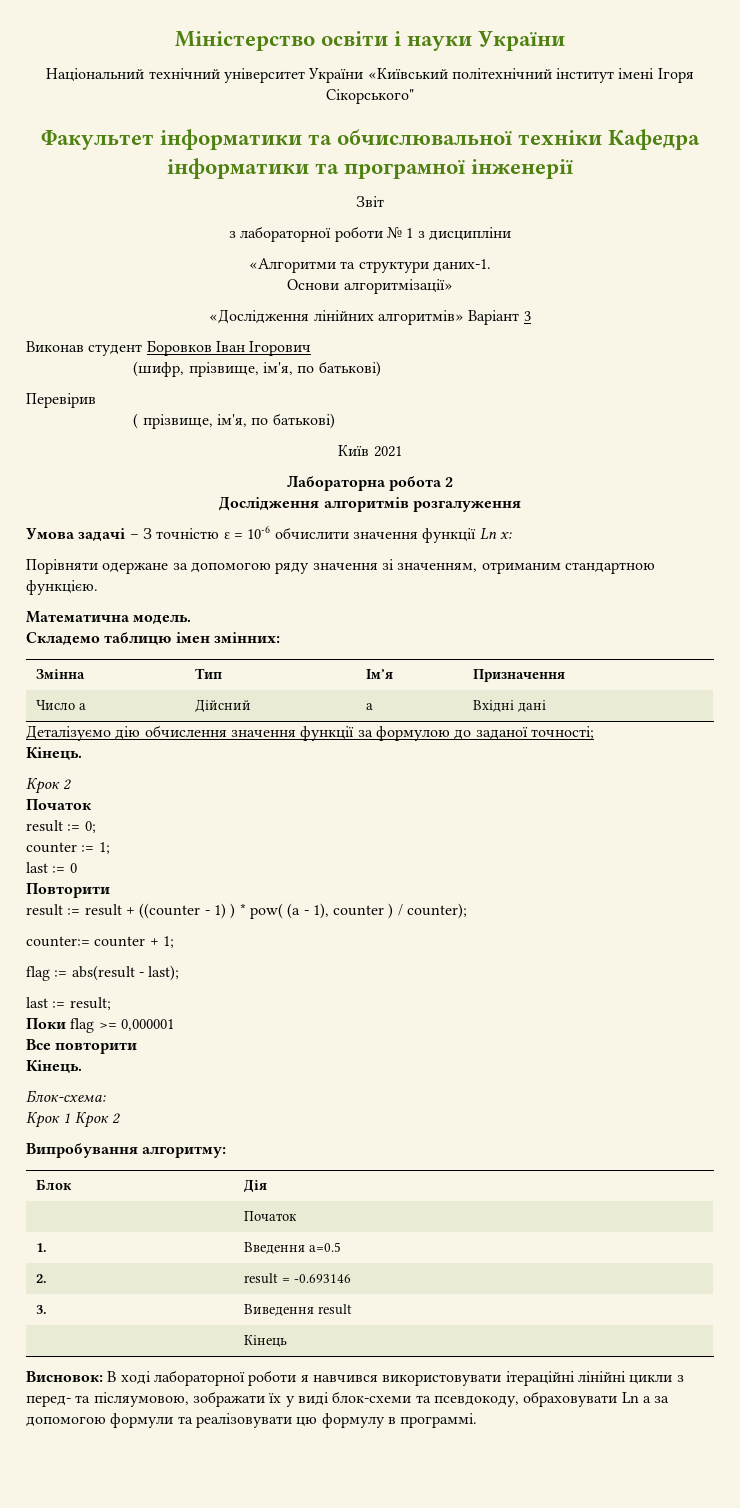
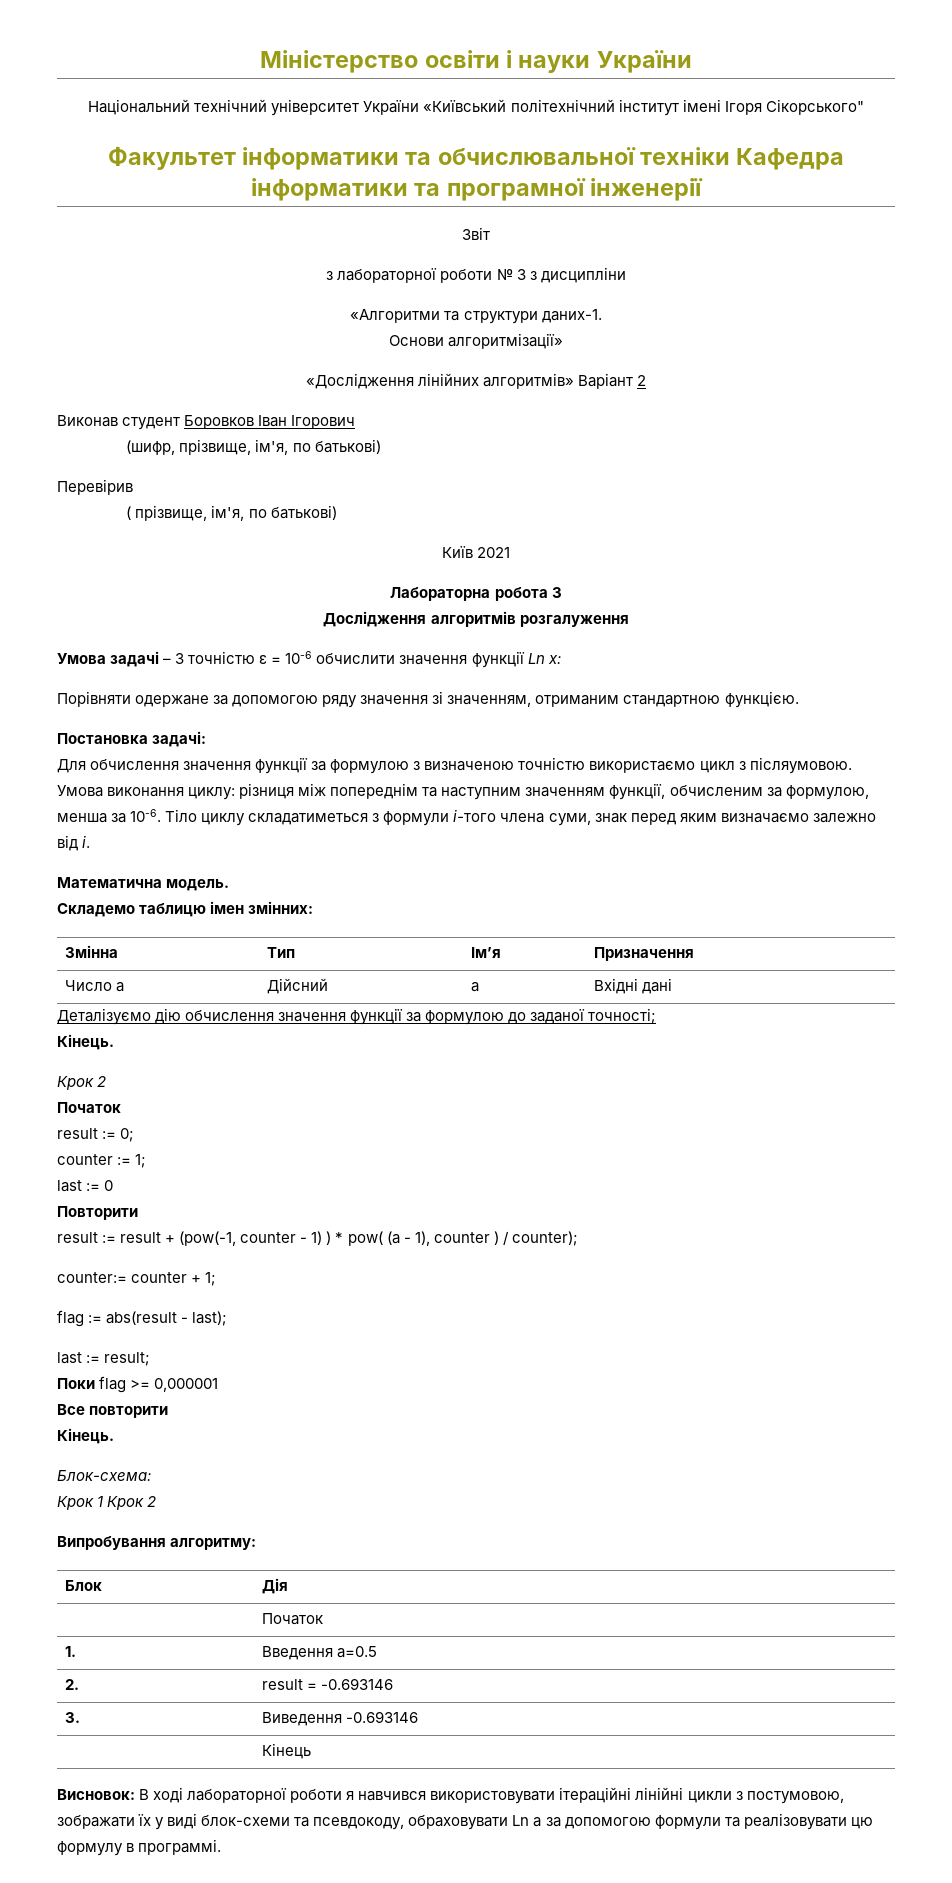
[406,228,414,238] 1 -> [516,269,526,280] 3
[523,311,531,321] 3 -> [637,375,647,386] 2
[445,477,454,487] 2 -> [551,587,562,598] 3
(98, 587) none -> [57,731,207,747] [57,757,852,774] [57,783,869,800] [57,809,876,826] [57,835,91,851] // Постановка задачі: // Для обчислення значення функції за формулою з визначеною точністю використаємо цикл з післяумовою. Умова виконання циклу: різниця між попереднім та наступним значенням функції, обчисленим за формулою, менша за 10-6. Тіло циклу складатиметься з формули i-того члена суми, знак перед яким визначаємо залежно від i.
[139,903,201,919] ((counter -> [179,1231,297,1246] (pow(-1, counter
[318,1304,353,1315] result -> [345,1711,418,1723] -0.693146
[26,1392,189,1407] перед- та післяумовою, -> [746,1791,844,1804] постумовою,

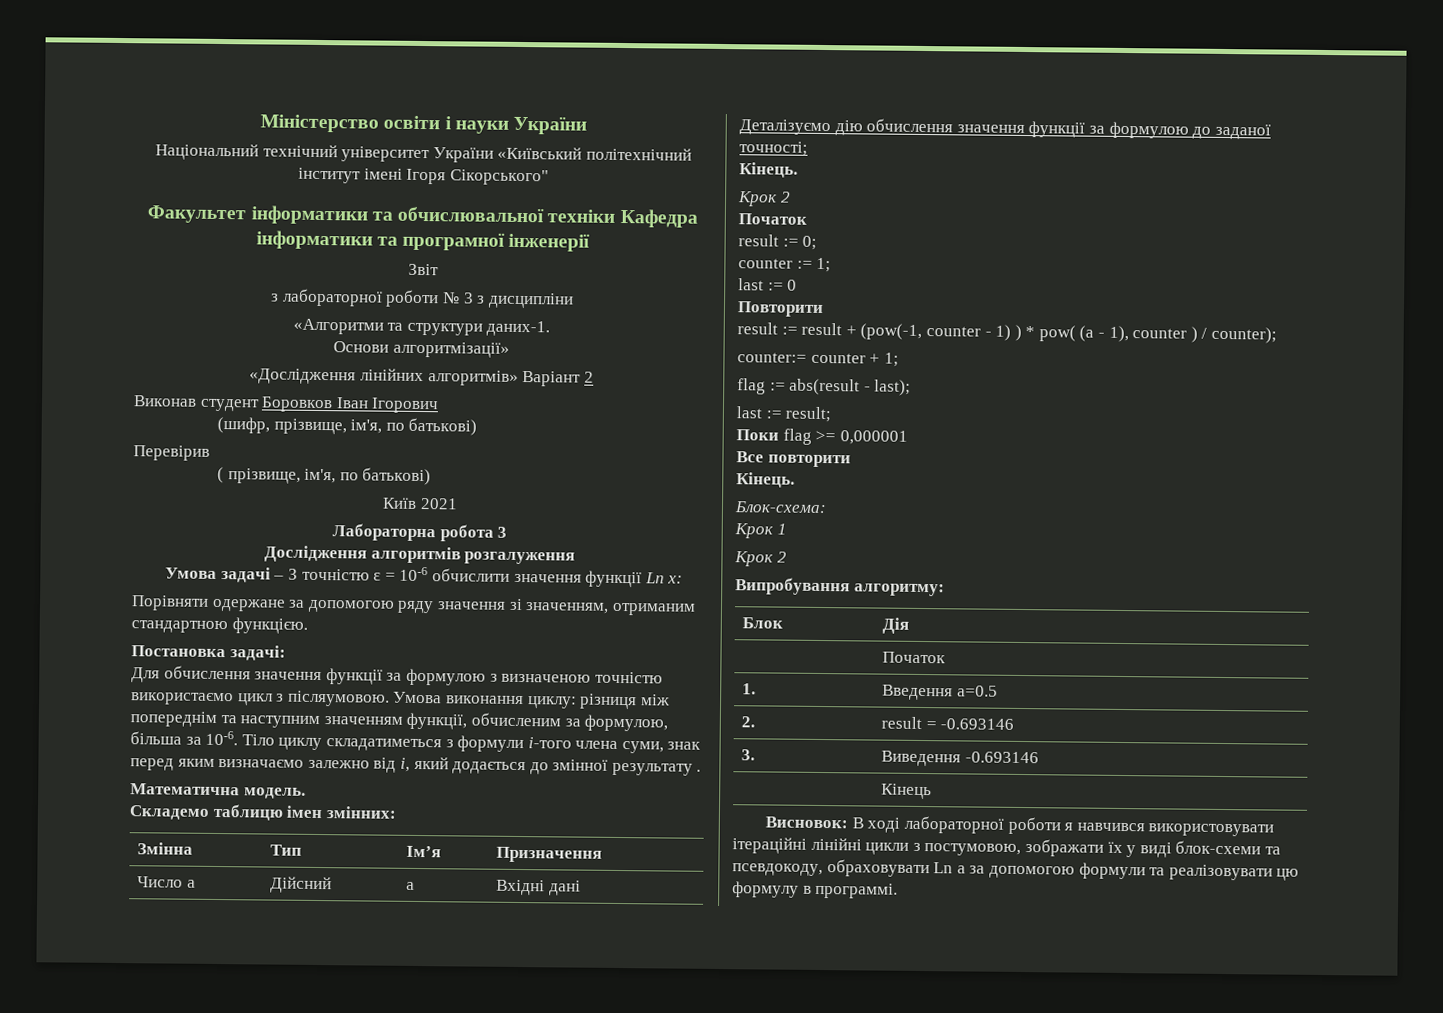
[57,813,107,823] менша -> [130,731,182,745] більша
[82,835,91,848] i. -> [399,756,702,776] i, який додається до змінної результату .
(104, 1501) none -> (787, 529) //

